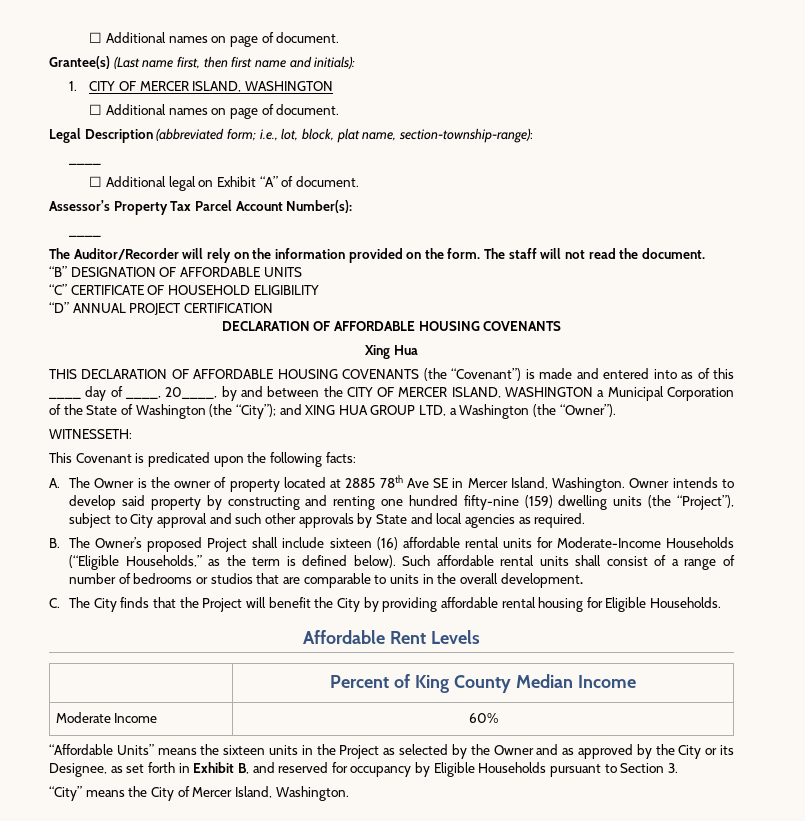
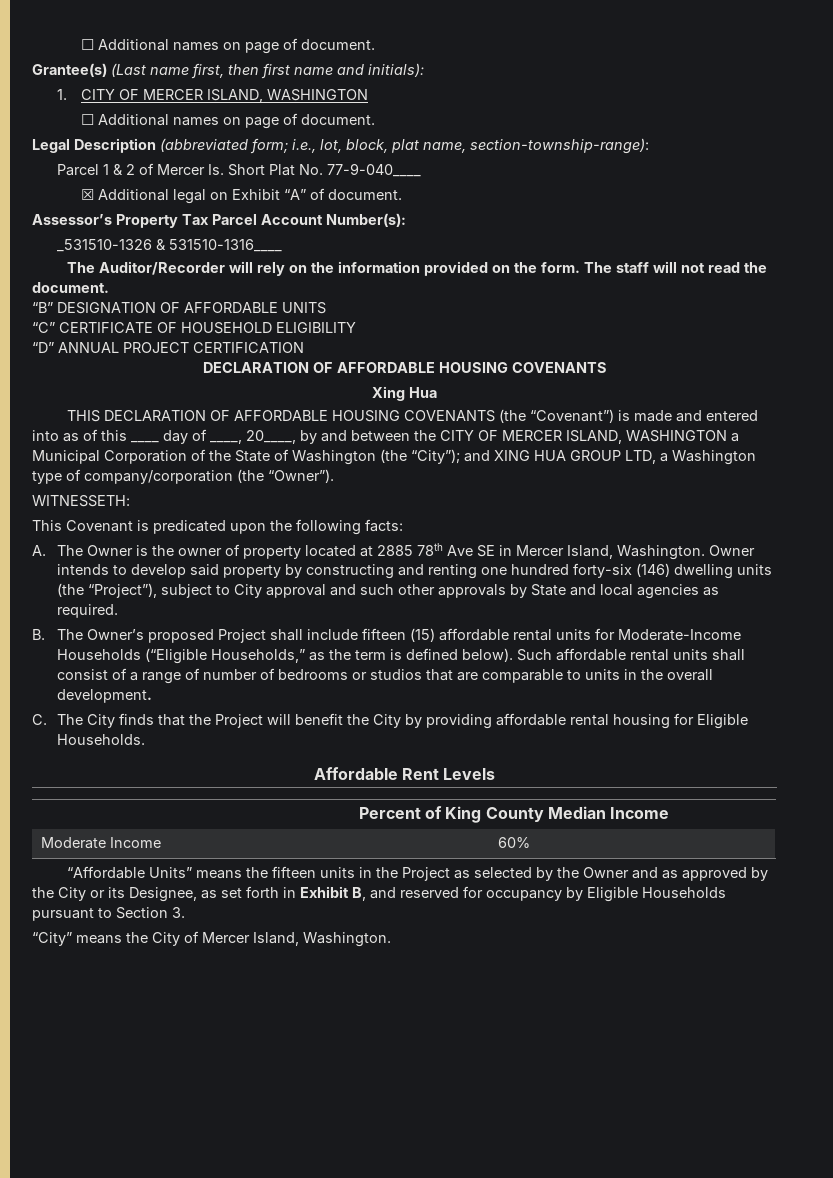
[69,163,102,165] [89,176,103,187] ____ // ☐ -> [56,163,421,177] [81,189,95,200] Parcel 1 & 2 of Mercer Is. Short Plat No. 77-9-040____ // ☒
[69,235,102,237] ____ -> [56,239,282,252] _531510-1326 & 531510-1316____
(530, 411) none -> [32,469,233,484] type of company/corporation
[463,495,553,510] fifty-nine (159) -> [572,563,670,578] forty-six (146)
[329,537,398,550] sixteen (16) -> [361,628,435,642] fifteen (15)
[223,745,266,755] sixteen -> [272,866,317,878] fifteen

